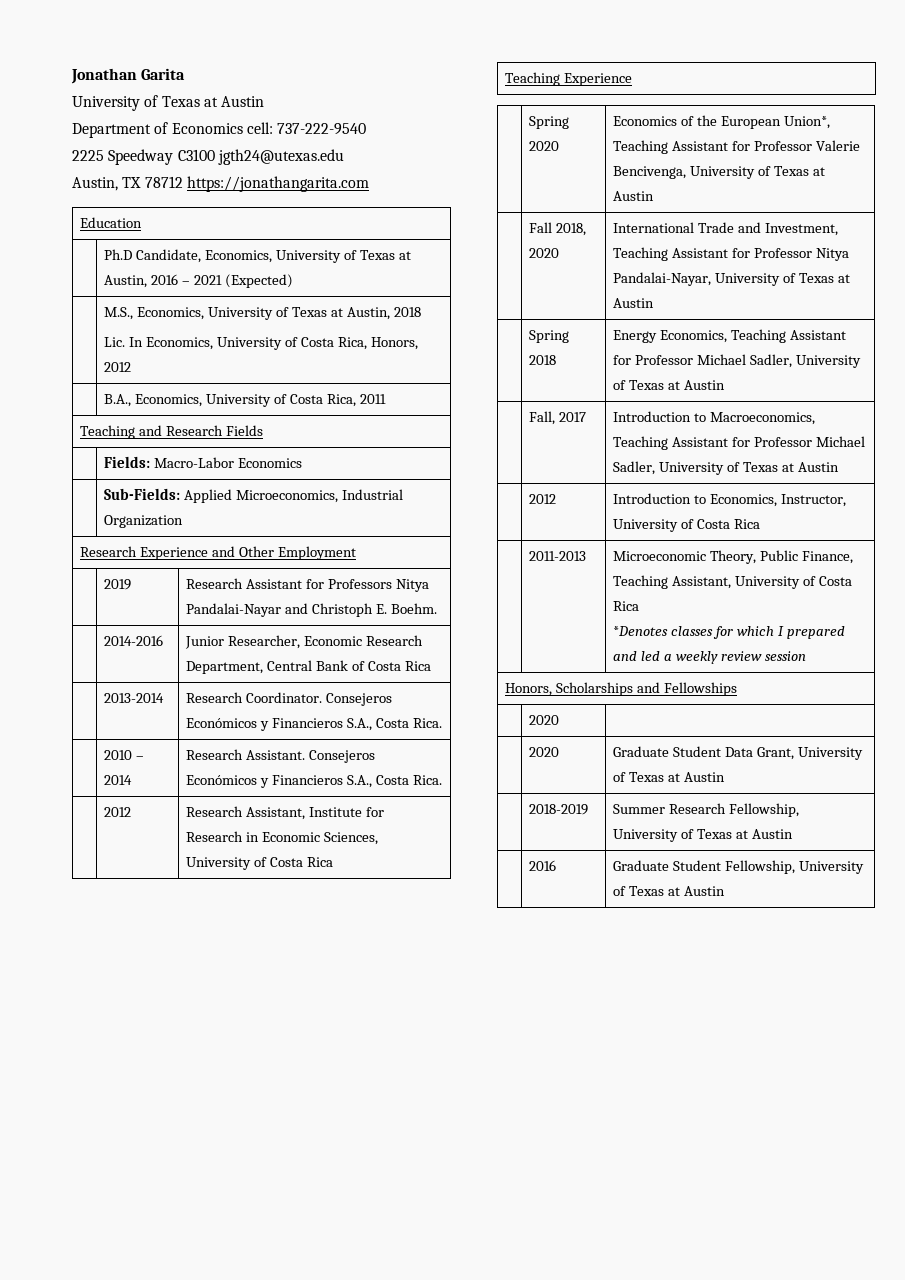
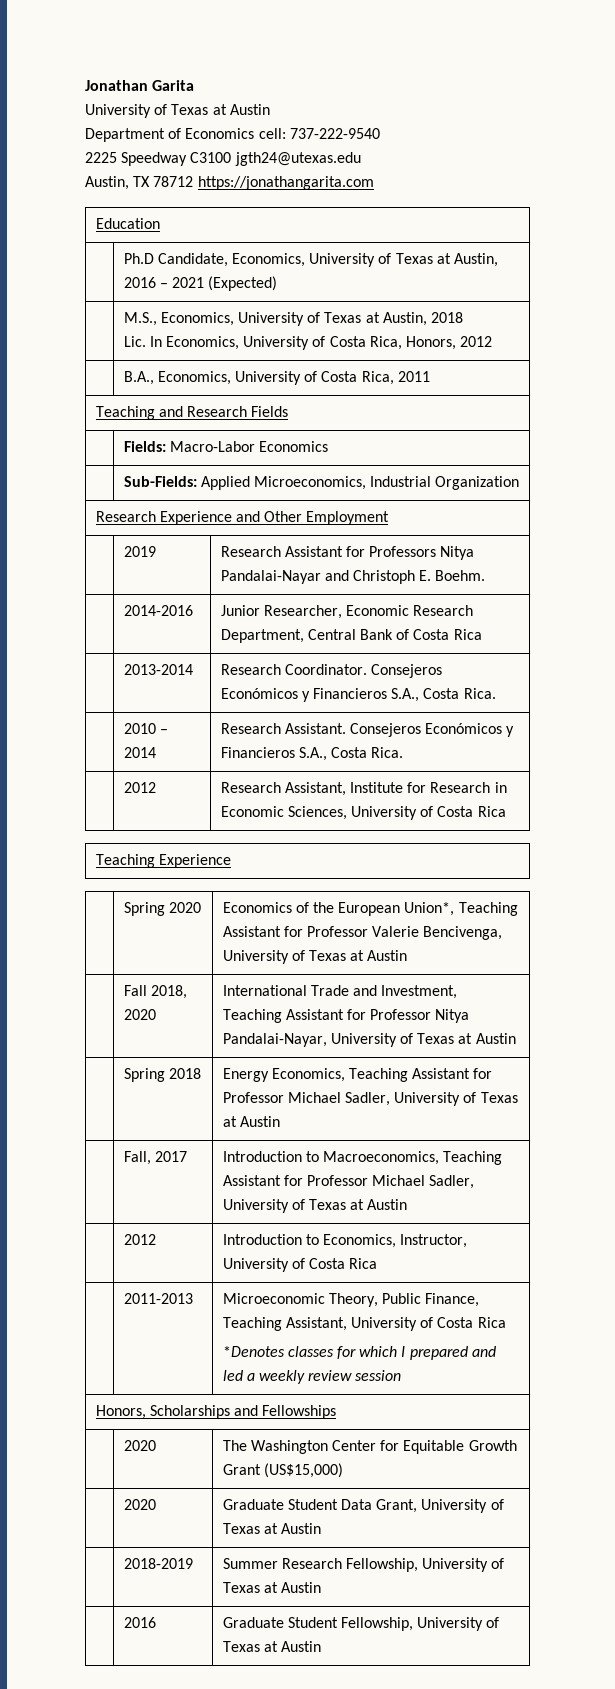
(560, 720) none -> [222,1440,517,1454] [222,1463,343,1478] The Washington Center for Equitable Growth Grant (US$15,000)

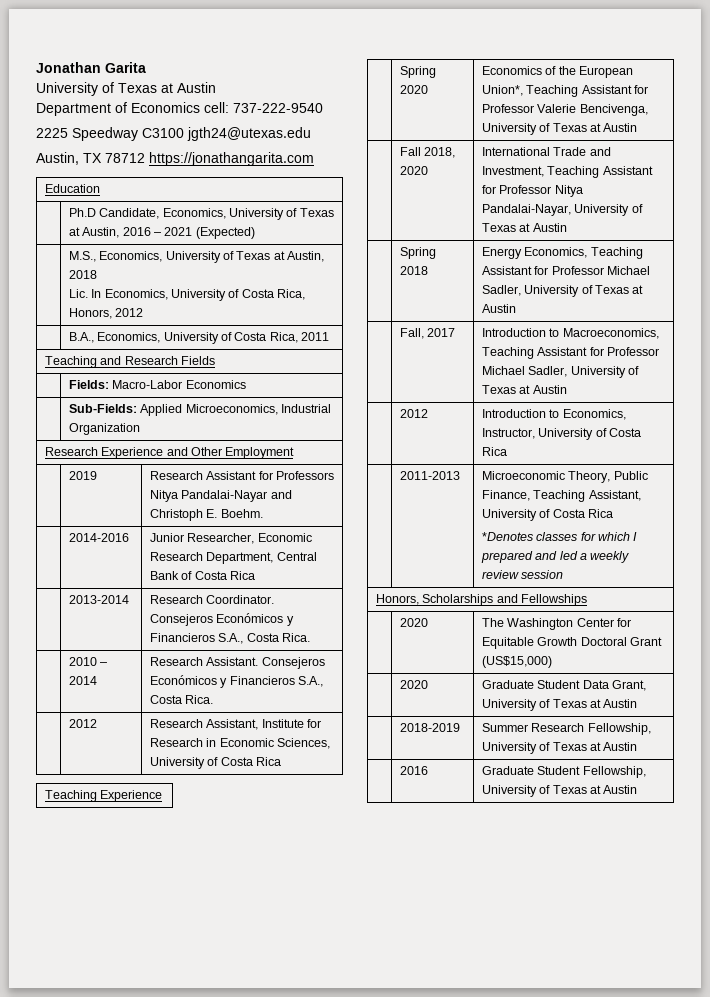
(517, 1445) none -> [580,637,627,646] Doctoral

